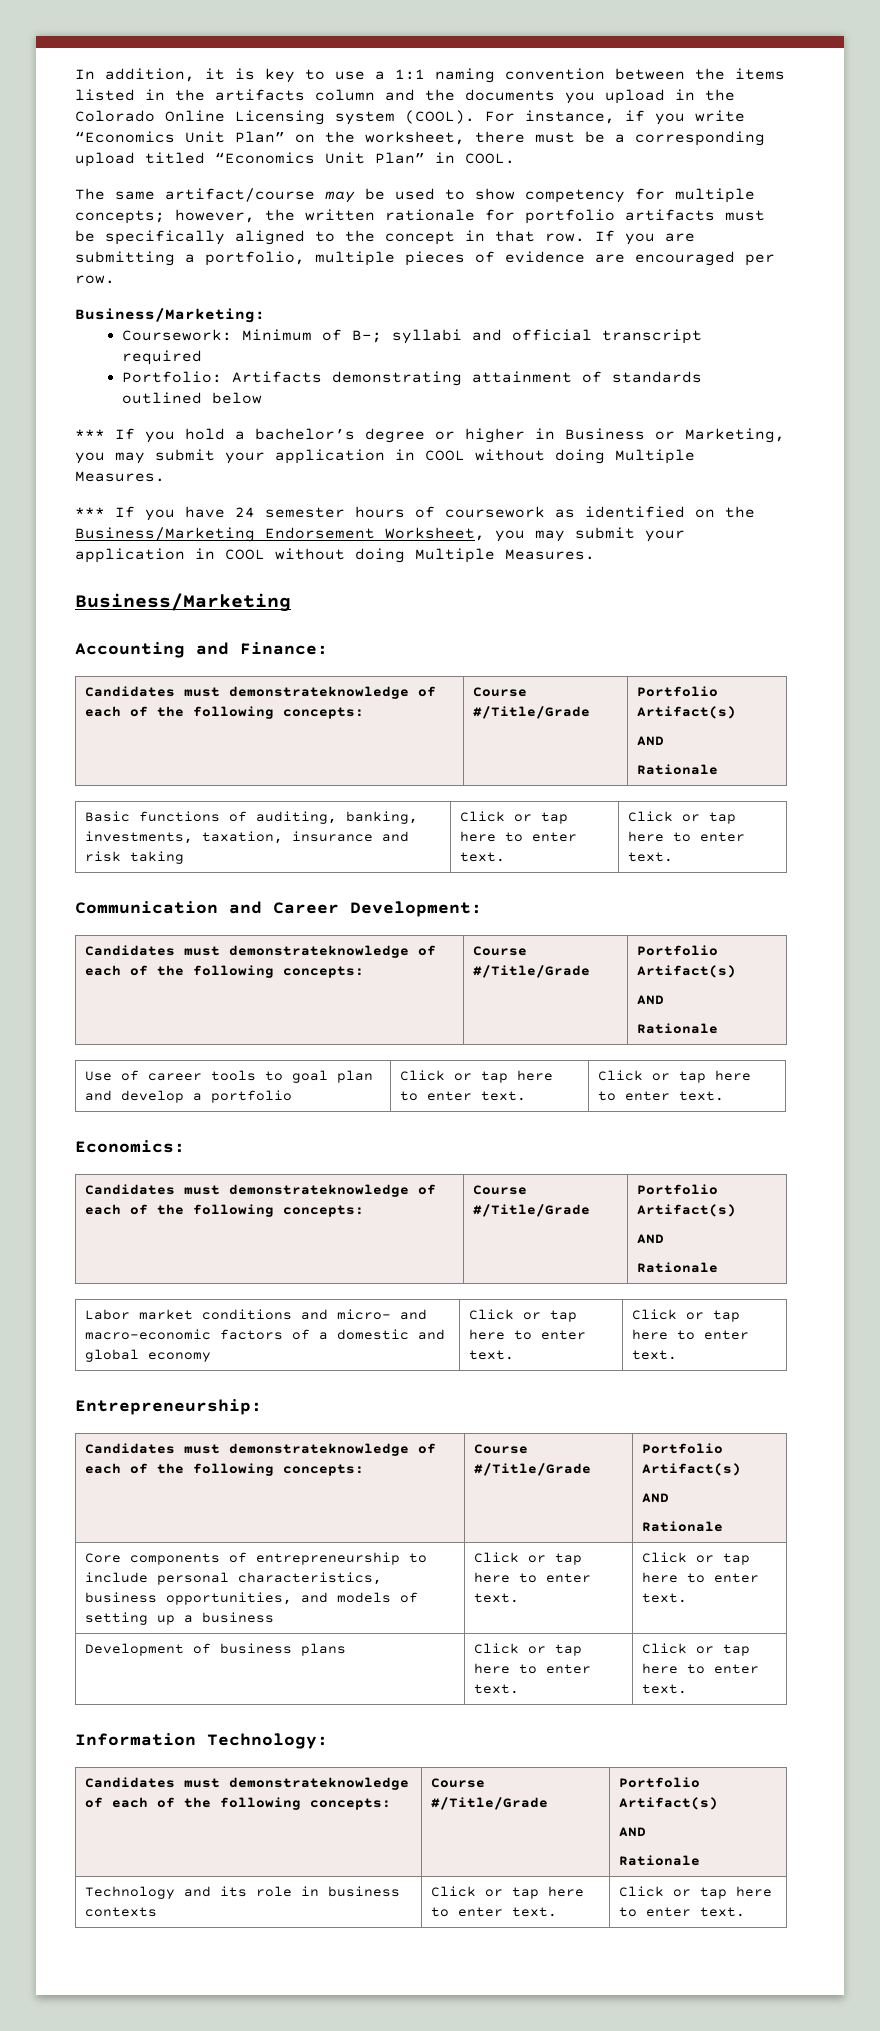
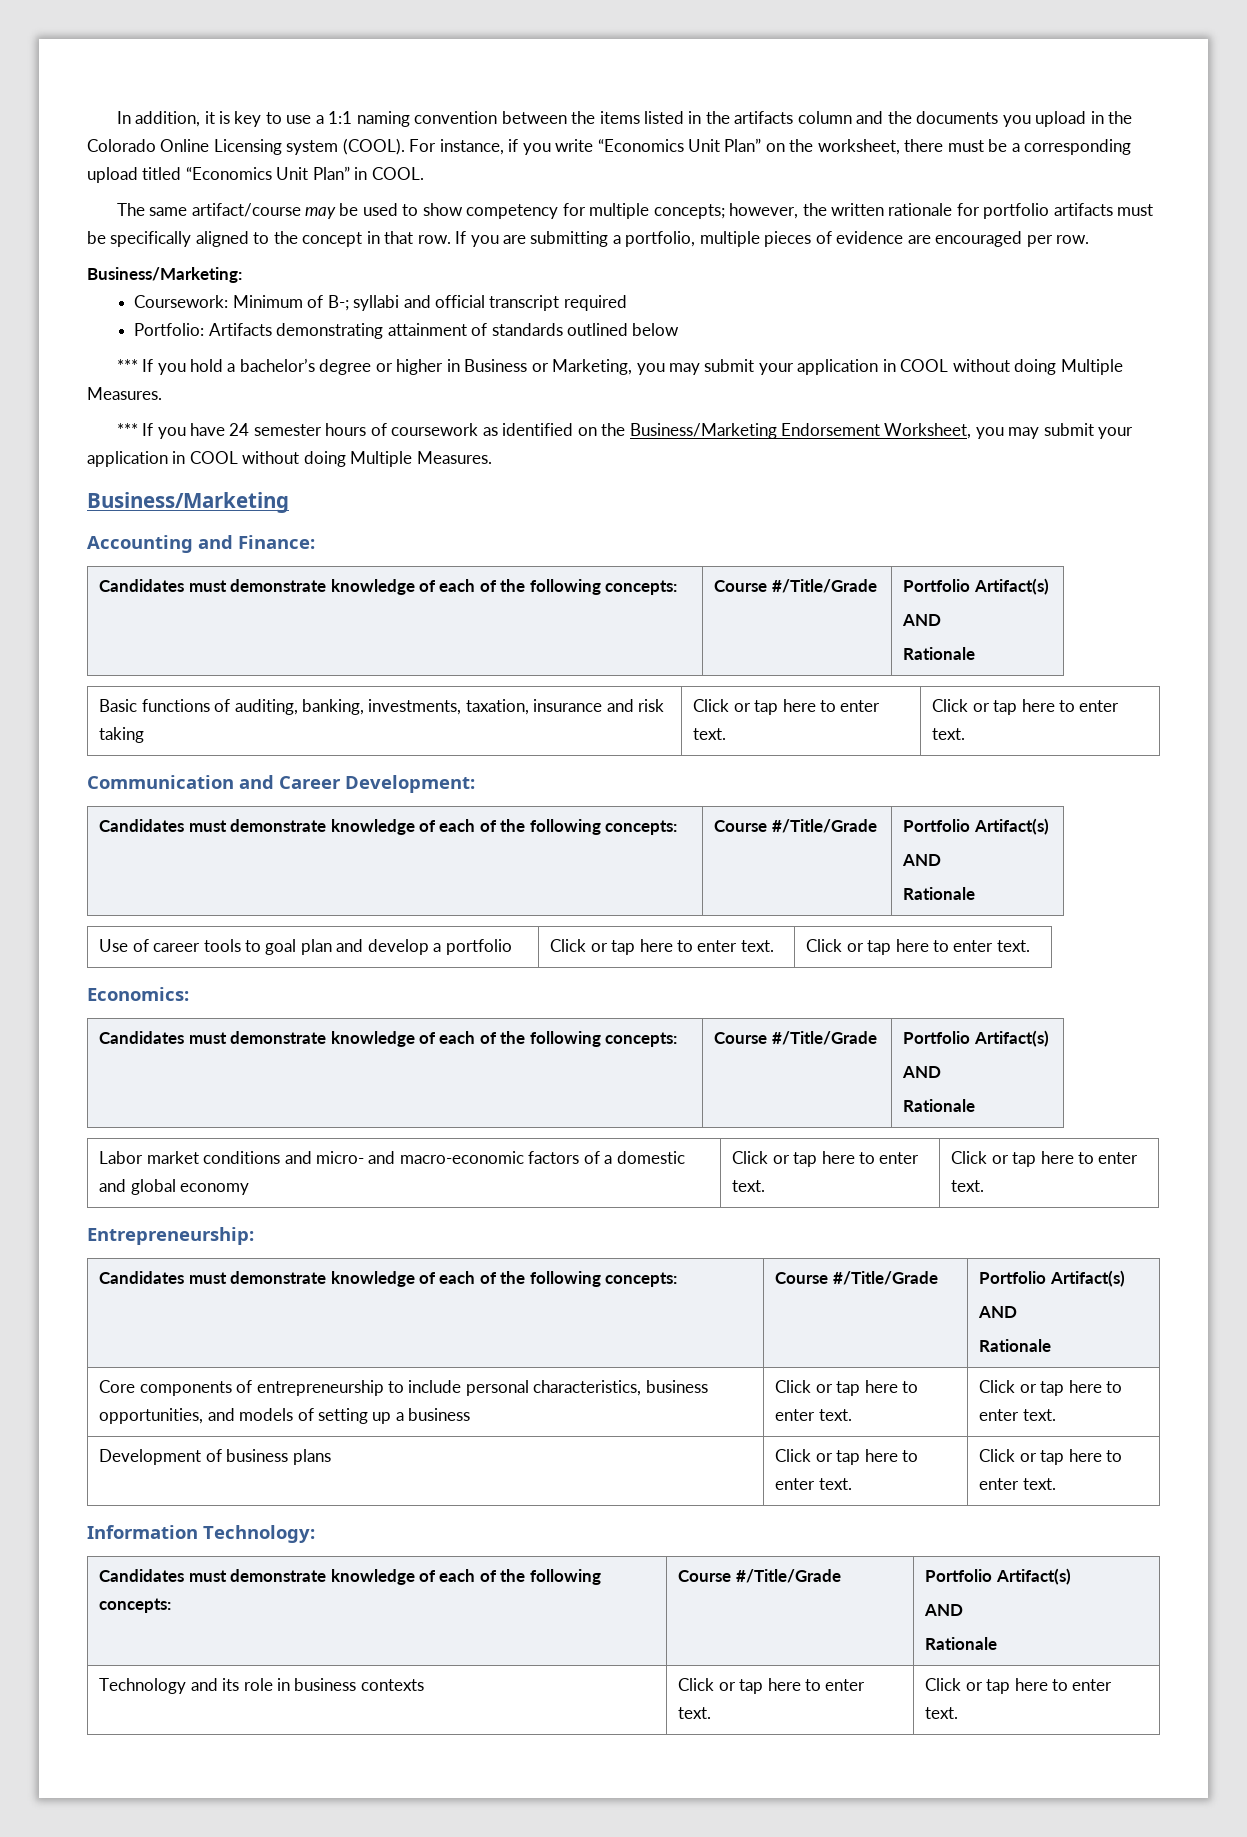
[229,686,410,699] demonstrateknowledge -> [230,579,415,595] demonstrate knowledge
[229,945,410,958] demonstrateknowledge -> [230,819,415,835] demonstrate knowledge
[229,1184,410,1197] demonstrateknowledge -> [230,1031,415,1047] demonstrate knowledge
[229,1443,410,1456] demonstrateknowledge -> [230,1271,415,1287] demonstrate knowledge
[229,1777,410,1790] demonstrateknowledge -> [230,1569,415,1585] demonstrate knowledge

